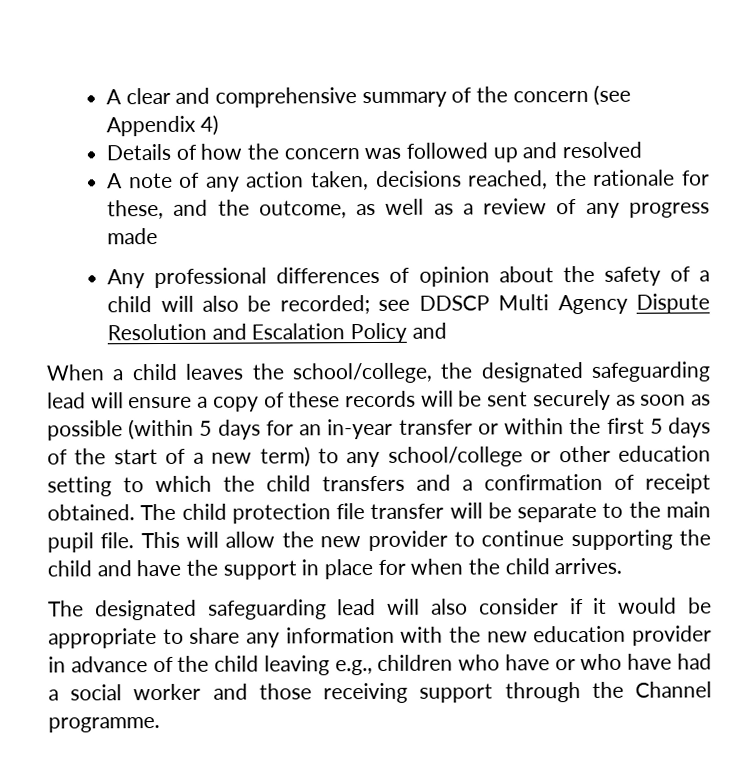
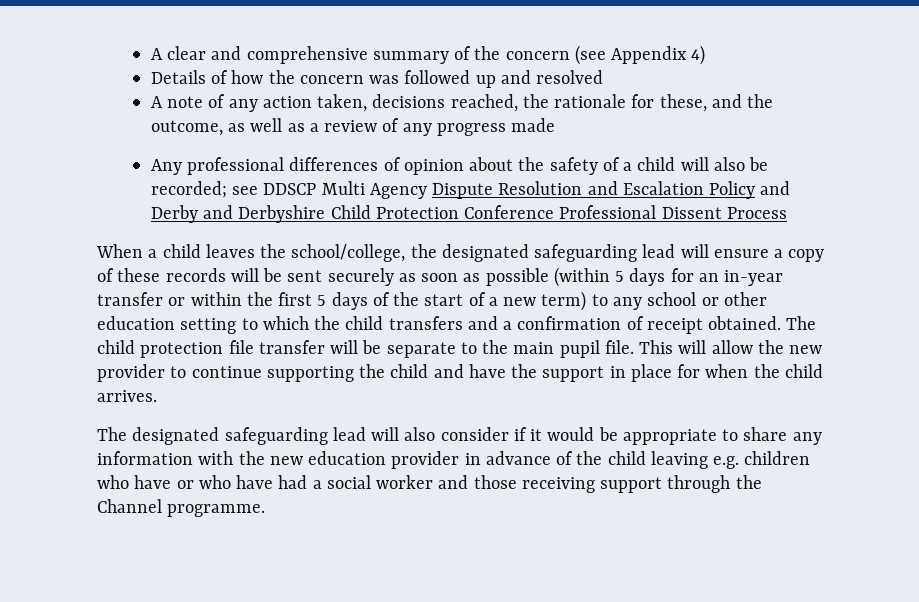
(447, 330) none -> [150,205,787,223] Derby and Derbyshire Child Protection Conference Professional Dissent Process
[387,446,523,467] school/college -> [647,292,697,306] school
[334,660,373,676] e.g., -> [713,456,740,469] e.g.

